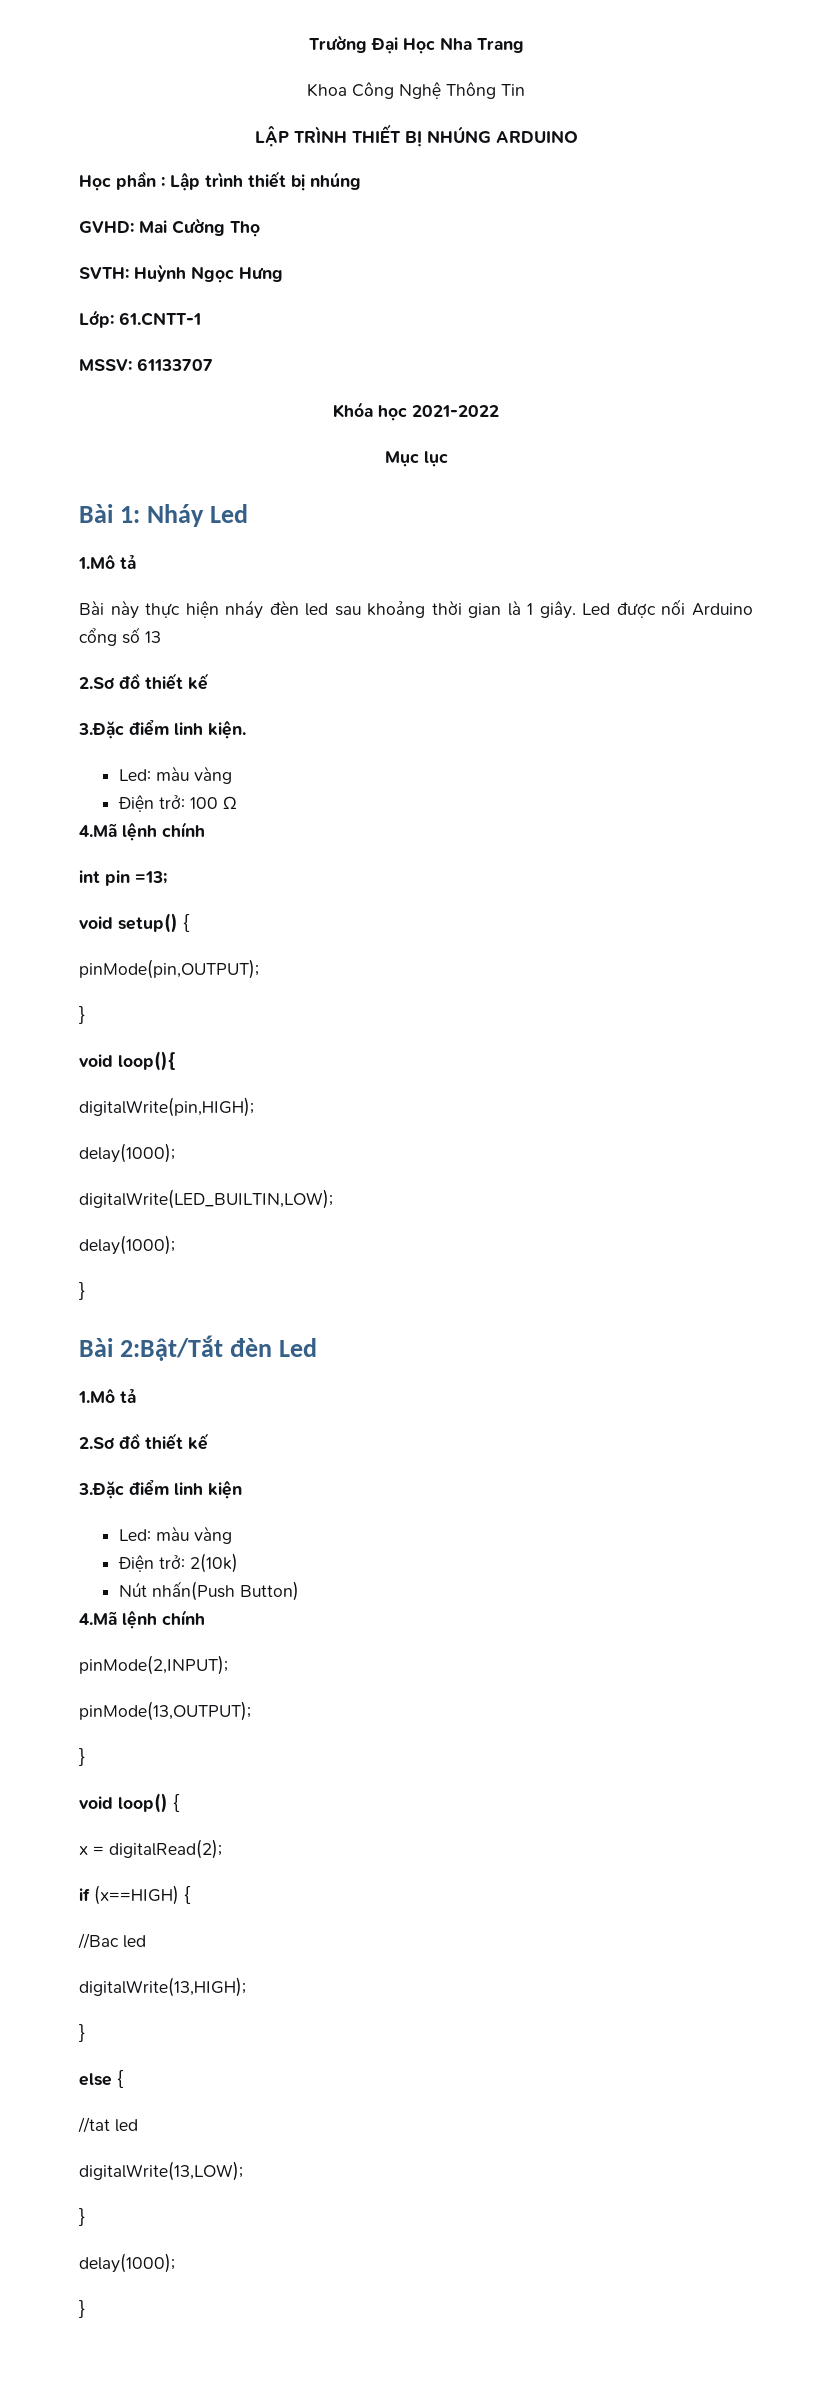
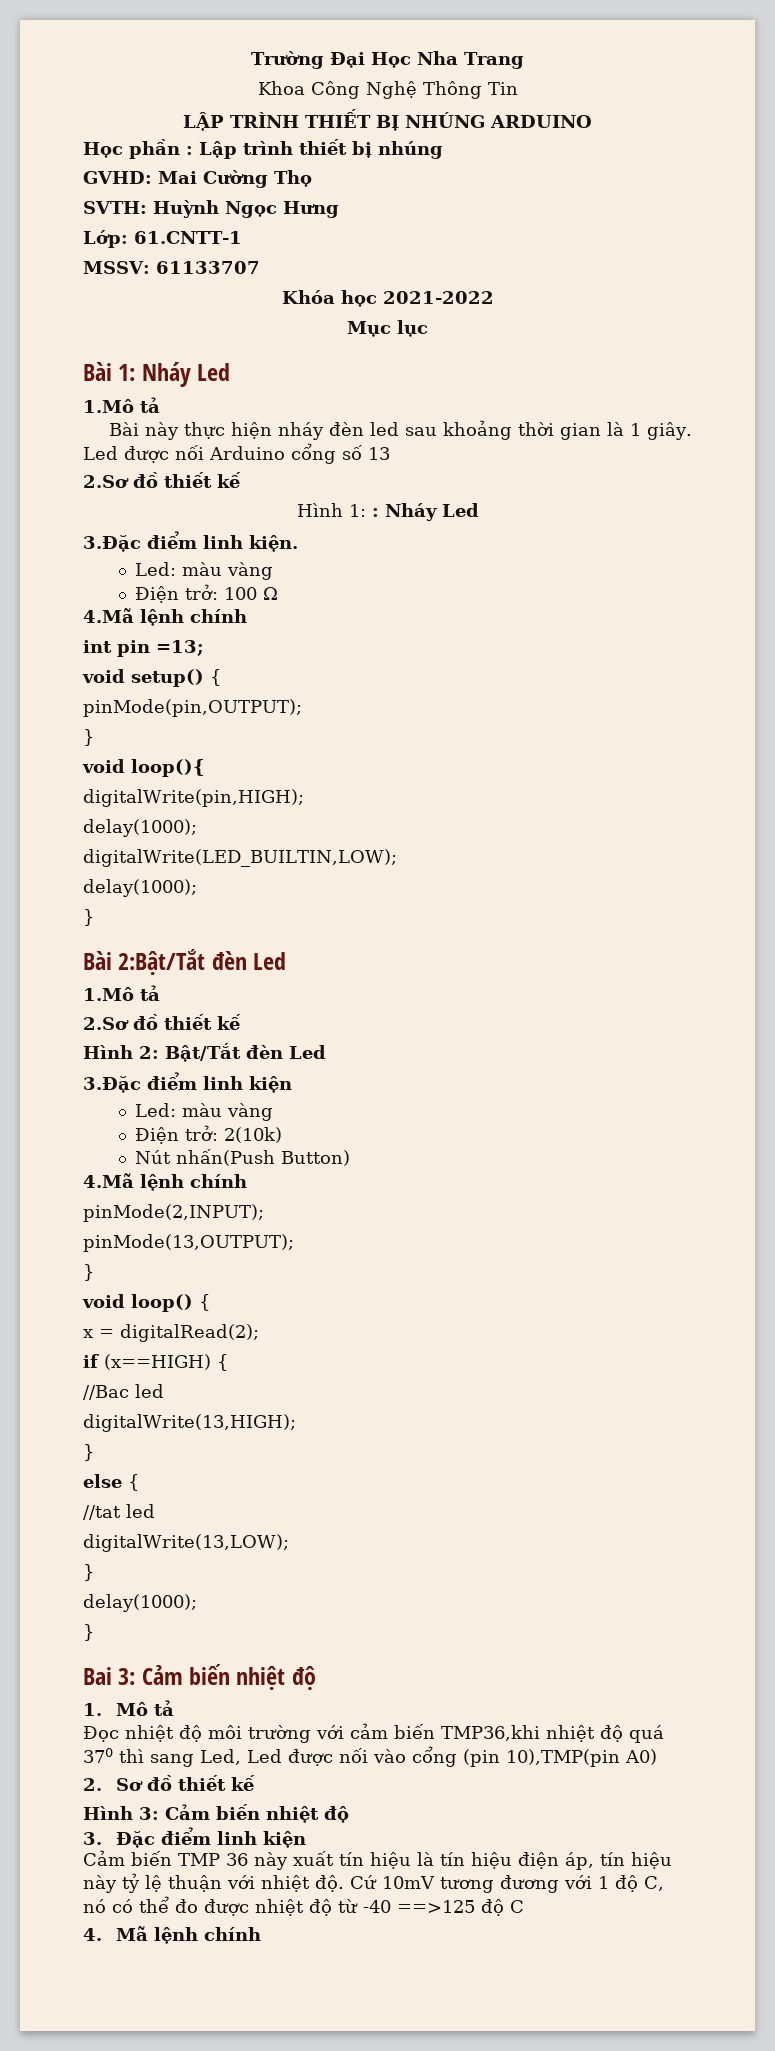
(209, 681) none -> [296,503,479,521] // Hình 1: : Nháy Led
(209, 1441) none -> [83,1043,326,1062] // Hình 2: Bật/Tắt đèn Led
(85, 2309) none -> [83,1664,316,1690] [83,1700,174,1716] [83,1723,664,1743] [83,1746,657,1767] [83,1775,255,1791] [83,1804,349,1823] [83,1827,306,1848] [83,1850,672,1870] [83,1873,664,1893] [83,1896,524,1916] [83,1926,261,1944] // Bai 3: Cảm biến nhiệt độ // 1. Mô tả // Đọc nhiệt độ môi trường với cảm biến TMP36,khi nhiệt độ quá 370 thì sang Led, Led được nối vào cổng (pin 10),TMP(pin A0) // 2. Sơ đồ thiết kế // Hình 3: Cảm biến nhiệt độ // 3. Đặc điểm linh kiện // Cảm biến TMP 36 này xuất tín hiệu là tín hiệu điện áp, tín hiệu này tỷ lệ thuận với nhiệt độ. Cứ 10mV tương đương với 1 độ C, nó có thể đo được nhiệt độ từ -40 ==>125 độ C // 4. Mã lệnh chính

